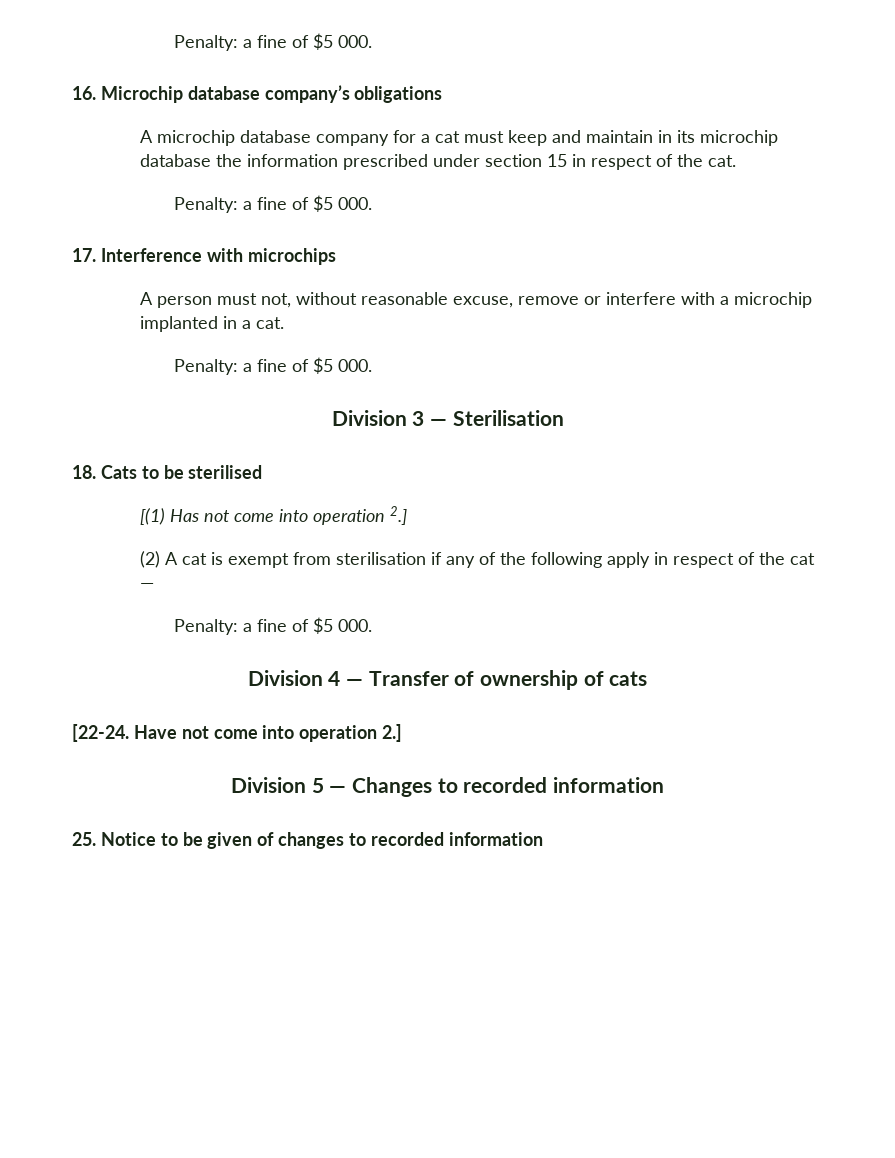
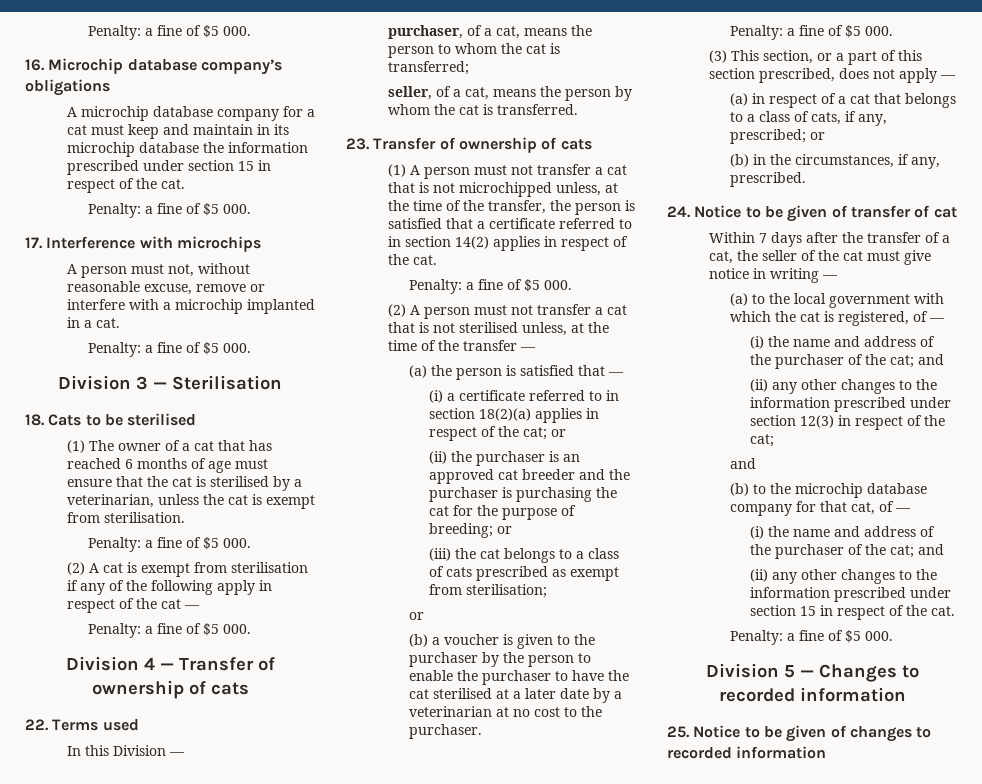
[139,506,407,525] [(1) Has not come into operation 2.] -> [66,440,272,453] [66,458,268,473] [66,476,302,491] [66,494,315,509] [66,512,185,523] [87,537,251,552] (1) The owner of a cat that has reached 6 months of age must ensure that the cat is sterilised by a veterinarian, unless the cat is exempt from sterilisation. // Penalty: a fine of $5 000.
[72,724,403,742] [22-24. Have not come into operation 2.] -> [25,719,139,731] [66,745,185,756] [387,25,592,39] [387,43,560,58] [387,61,469,75] [387,86,632,101] [387,104,578,115] [346,137,592,153] [387,164,627,179] [387,182,618,197] [387,200,635,215] [387,218,632,229] [387,236,628,251] [387,254,437,265] [408,279,572,294] [387,304,627,319] [387,322,609,336] [387,340,536,351] [408,365,624,380] [429,390,620,403] [429,408,600,423] [429,426,567,441] [429,451,581,466] [429,469,631,484] [429,487,618,502] [429,505,577,520] [429,523,513,538] [429,548,620,563] [429,566,620,581] [429,584,548,598] [408,612,424,620] [408,634,595,649] [408,652,591,667] [408,670,629,685] [408,688,622,703] [408,706,602,717] [408,724,482,739] [729,25,893,40] [708,50,922,65] [708,68,956,83] [729,93,956,108] [729,111,887,126] [729,129,825,144] [729,154,940,169] [729,172,806,187] [667,205,957,222] [708,232,950,247] [708,250,931,265] [708,268,838,283] [729,293,944,308] [729,311,945,326] [750,336,936,349] [750,354,945,369] [750,379,938,394] [750,397,952,412] [750,415,946,430] [750,434,775,447] [729,458,756,469] [729,483,927,498] [729,501,911,516] [750,526,936,539] [750,544,945,559] [750,569,938,584] [750,587,952,602] [750,605,956,620] [729,630,893,645] 22. Terms used // In this Division — // purchaser, of a cat, means the person to whom the cat is transferred; // seller, of a cat, means the person by whom the cat is transferred. // 23. Transfer of ownership of cats // (1) A person must not transfer a cat that is not microchipped unless, at the time of the transfer, the person is satisfied that a certificate referred to in section 14(2) applies in respect of the cat. // Penalty: a fine of $5 000. // (2) A person must not transfer a cat that is not sterilised unless, at the time of the transfer — // (a) the person is satisfied that — // (i) a certificate referred to in section 18(2)(a) applies in respect of the cat; or // (ii) the purchaser is an approved cat breeder and the purchaser is purchasing the cat for the purpose of breeding; or // (iii) the cat belongs to a class of cats prescribed as exempt from sterilisation; // or // (b) a voucher is given to the purchaser by the person to enable the purchaser to have the cat sterilised at a later date by a veterinarian at no cost to the purchaser. // Penalty: a fine of $5 000. // (3) This section, or a part of this section prescribed, does not apply — // (a) in respect of a cat that belongs to a class of cats, if any, prescribed; or // (b) in the circumstances, if any, prescribed. // 24. Notice to be given of transfer of cat // Within 7 days after the transfer of a cat, the seller of the cat must give notice in writing — // (a) to the local government with which the cat is registered, of — // (i) the name and address of the purchaser of the cat; and // (ii) any other changes to the information prescribed under section 12(3) in respect of the cat; // and // (b) to the microchip database company for that cat, of — // (i) the name and address of the purchaser of the cat; and // (ii) any other changes to the information prescribed under section 15 in respect of the cat. // Penalty: a fine of $5 000.

